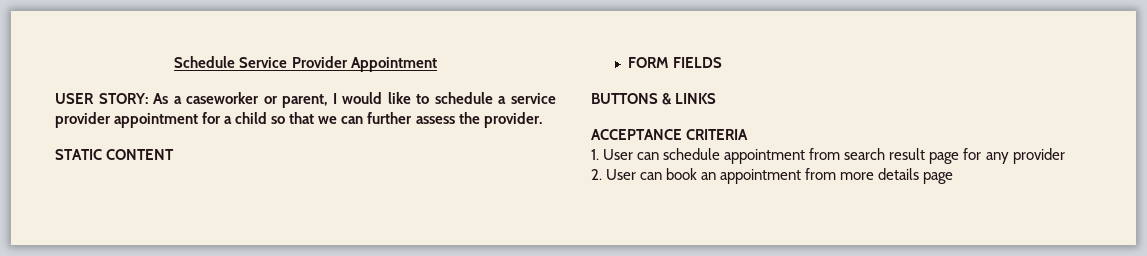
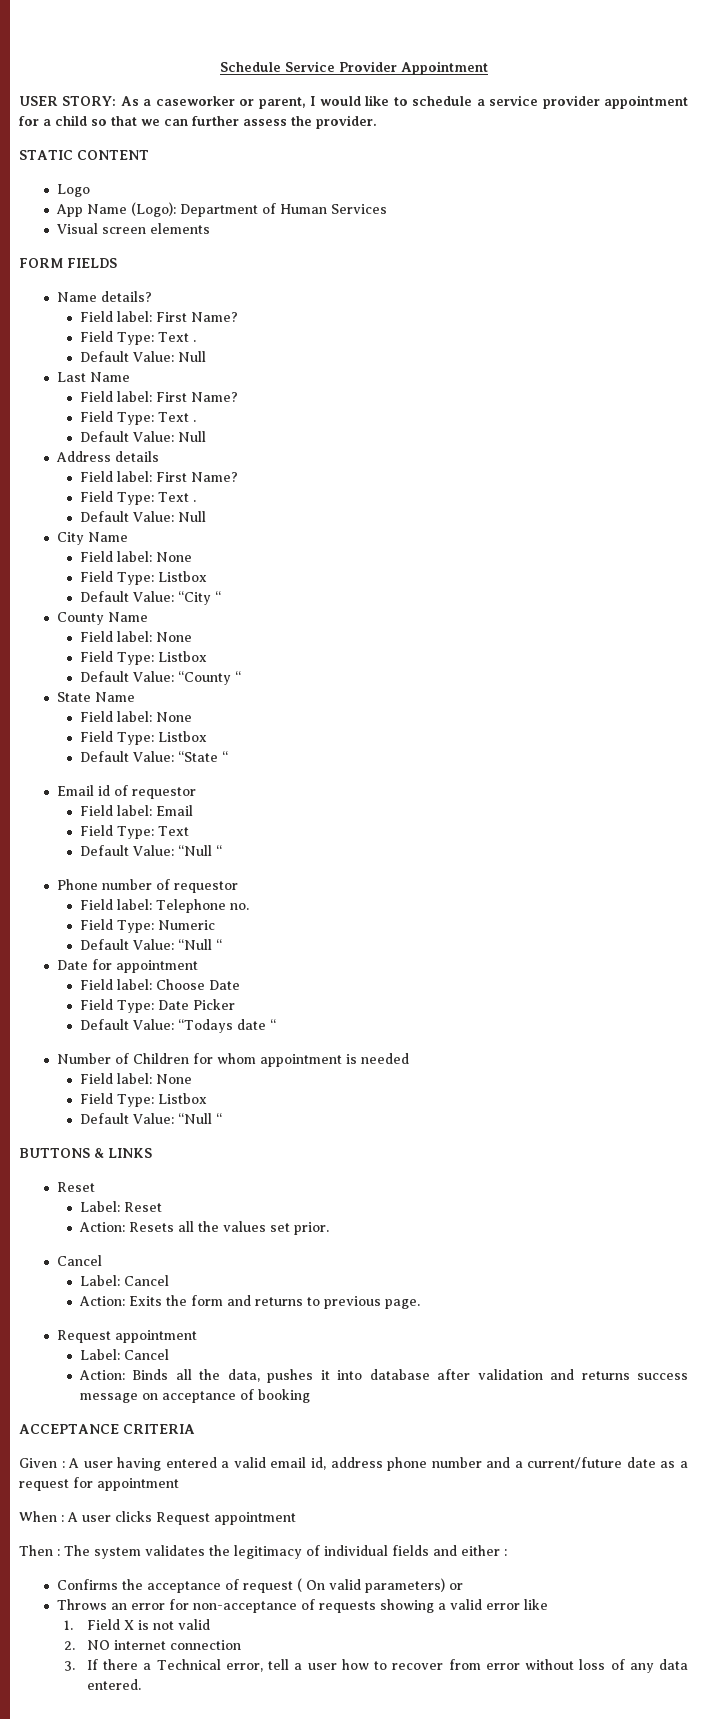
[628,57,723,68] [591,93,717,105] [591,129,749,140] [591,148,1065,164] [591,168,954,184] FORM FIELDS // BUTTONS & LINKS // ACCEPTANCE CRITERIA // 1. User can schedule appointment from search result page for any provider // 2. User can book an appointment from more details page -> [57,184,91,197] [56,202,388,217] [57,223,211,234] [19,258,117,268] [57,291,153,302] [79,311,238,322] [79,331,196,345] [79,351,206,362] [57,372,131,382] [79,391,238,402] [79,411,196,425] [79,431,206,442] [56,451,160,462] [79,471,238,482] [79,491,196,505] [79,511,206,522] [57,532,129,545] [79,551,192,562] [79,571,207,585] [79,591,221,605] [57,612,149,625] [79,631,192,642] [79,651,207,665] [79,671,241,685] [57,692,136,702] [79,711,192,722] [79,731,207,745] [79,751,228,762] [57,785,197,799] [79,805,193,816] [79,825,189,839] [79,845,222,856] [57,879,239,893] [79,899,249,913] [79,919,215,933] [79,939,222,950] [57,959,199,973] [79,979,240,990] [79,999,235,1013] [79,1019,276,1033] [57,1053,410,1067] [79,1073,192,1084] [79,1093,207,1107] [79,1113,222,1124] [19,1148,152,1158] [57,1182,96,1192] [79,1201,162,1212] [78,1221,329,1235] [57,1255,103,1266] [79,1275,169,1286] [78,1295,420,1309] [57,1330,198,1343] [79,1349,169,1360] [78,1369,688,1383] [79,1389,310,1403] [19,1424,195,1434] [19,1457,688,1471] [19,1477,179,1491] [19,1511,296,1525] [19,1545,507,1559] [57,1578,464,1593] [57,1599,549,1613] [64,1619,210,1630] [64,1640,241,1650] [64,1659,688,1673] [86,1679,141,1690] Logo // App Name (Logo): Department of Human Services // Visual screen elements // FORM FIELDS // Name details? // Field label: First Name? // Field Type: Text . // Default Value: Null // Last Name // Field label: First Name? // Field Type: Text . // Default Value: Null // Address details // Field label: First Name? // Field Type: Text . // Default Value: Null // City Name // Field label: None // Field Type: Listbox // Default Value: “City “ // County Name // Field label: None // Field Type: Listbox // Default Value: “County “ // State Name // Field label: None // Field Type: Listbox // Default Value: “State “ // Email id of requestor // Field label: Email // Field Type: Text // Default Value: “Null “ // Phone number of requestor // Field label: Telephone no. // Field Type: Numeric // Default Value: “Null “ // Date for appointment // Field label: Choose Date // Field Type: Date Picker // Default Value: “Todays date “ // Number of Children for whom appointment is needed // Field label: None // Field Type: Listbox // Default Value: “Null “ // BUTTONS & LINKS // Reset // Label: Reset // Action: Resets all the values set prior. // Cancel // Label: Cancel // Action: Exits the form and returns to previous page. // Request appointment // Label: Cancel // Action: Binds all the data, pushes it into database after validation and returns success message on acceptance of booking // ACCEPTANCE CRITERIA // Given : A user having entered a valid email id, address phone number and a current/future date as a request for appointment // When : A user clicks Request appointment // Then : The system validates the legitimacy of individual fields and either : // Confirms the acceptance of request ( On valid parameters) or // Throws an error for non-acceptance of requests showing a valid error like // 1. Field X is not valid // 2. NO internet connection // 3. If there a Technical error, tell a user how to recover from error without loss of any data entered.

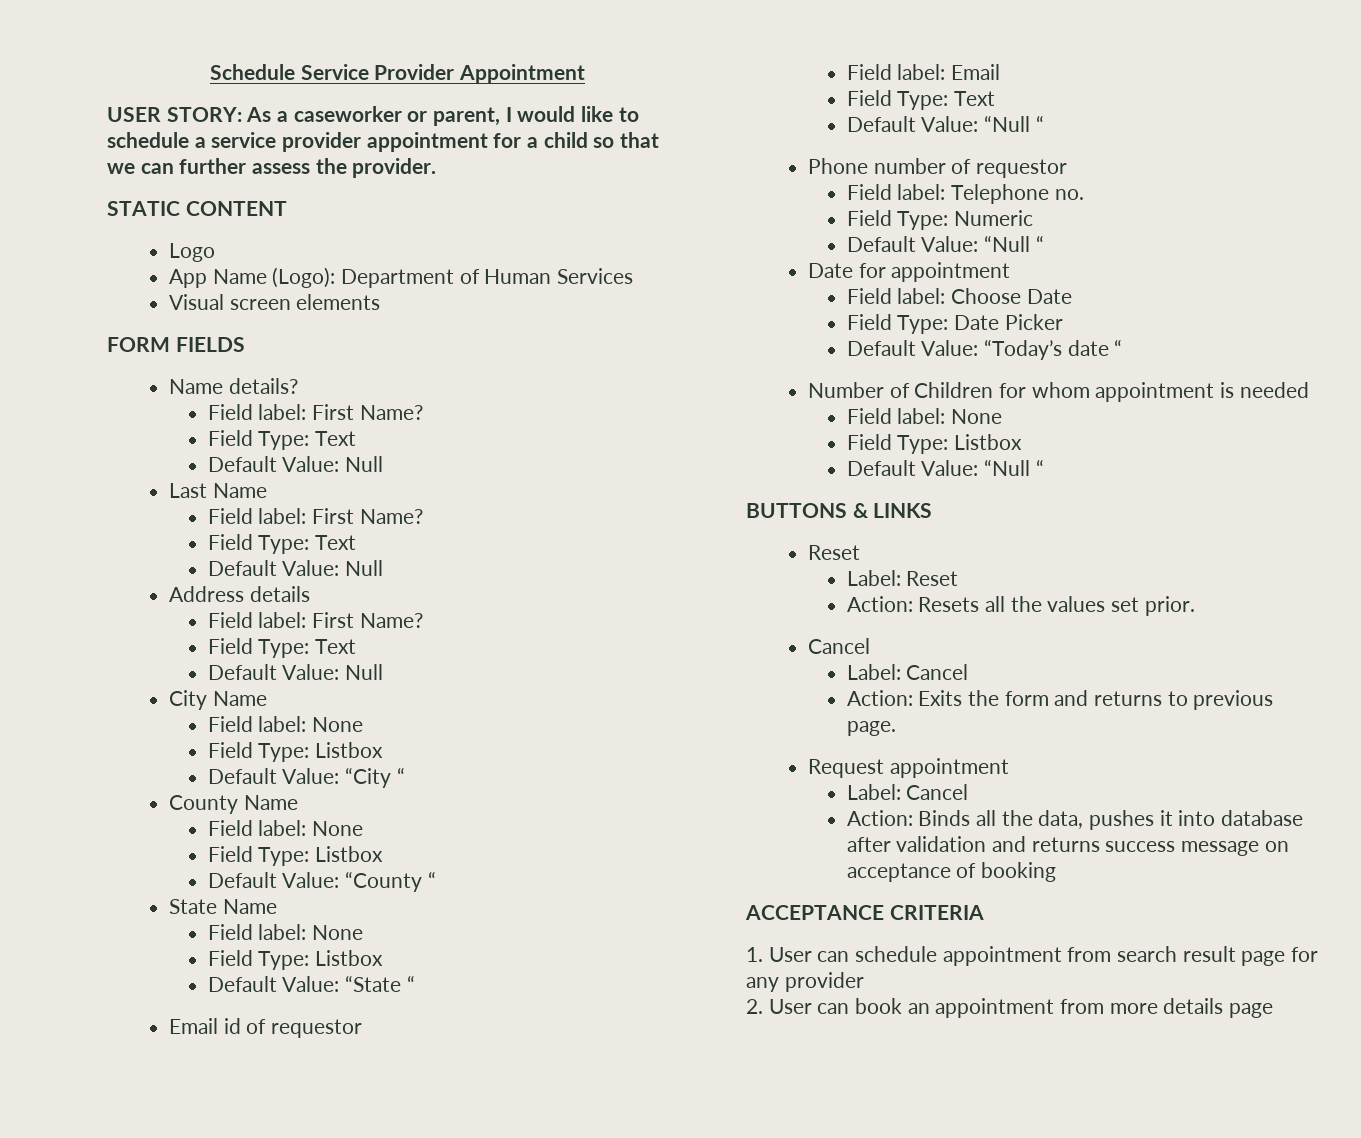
[192,340,196,342] . -> (356, 438) none
[192,420,196,422] . -> (356, 542) none
[192,500,196,502] . -> (356, 646) none
[177,1019,233,1033] “Todays -> [983,339,1062,360] “Today’s
[19,1457,688,1471] [19,1477,179,1491] [19,1511,296,1525] [19,1545,507,1559] [57,1578,464,1593] [57,1599,549,1613] [64,1619,210,1630] [64,1640,241,1650] [64,1659,688,1673] [86,1679,141,1690] Given : A user having entered a valid email id, address phone number and a current/future date as a request for appointment // When : A user clicks Request appointment // Then : The system validates the legitimacy of individual fields and either : // Confirms the acceptance of request ( On valid parameters) or // Throws an error for non-acceptance of requests showing a valid error like // 1. Field X is not valid // 2. NO internet connection // 3. If there a Technical error, tell a user how to recover from error without loss of any data entered. -> [746,946,1319,966] [746,972,864,992] [746,998,1274,1018] 1. User can schedule appointment from search result page for any provider // 2. User can book an appointment from more details page

